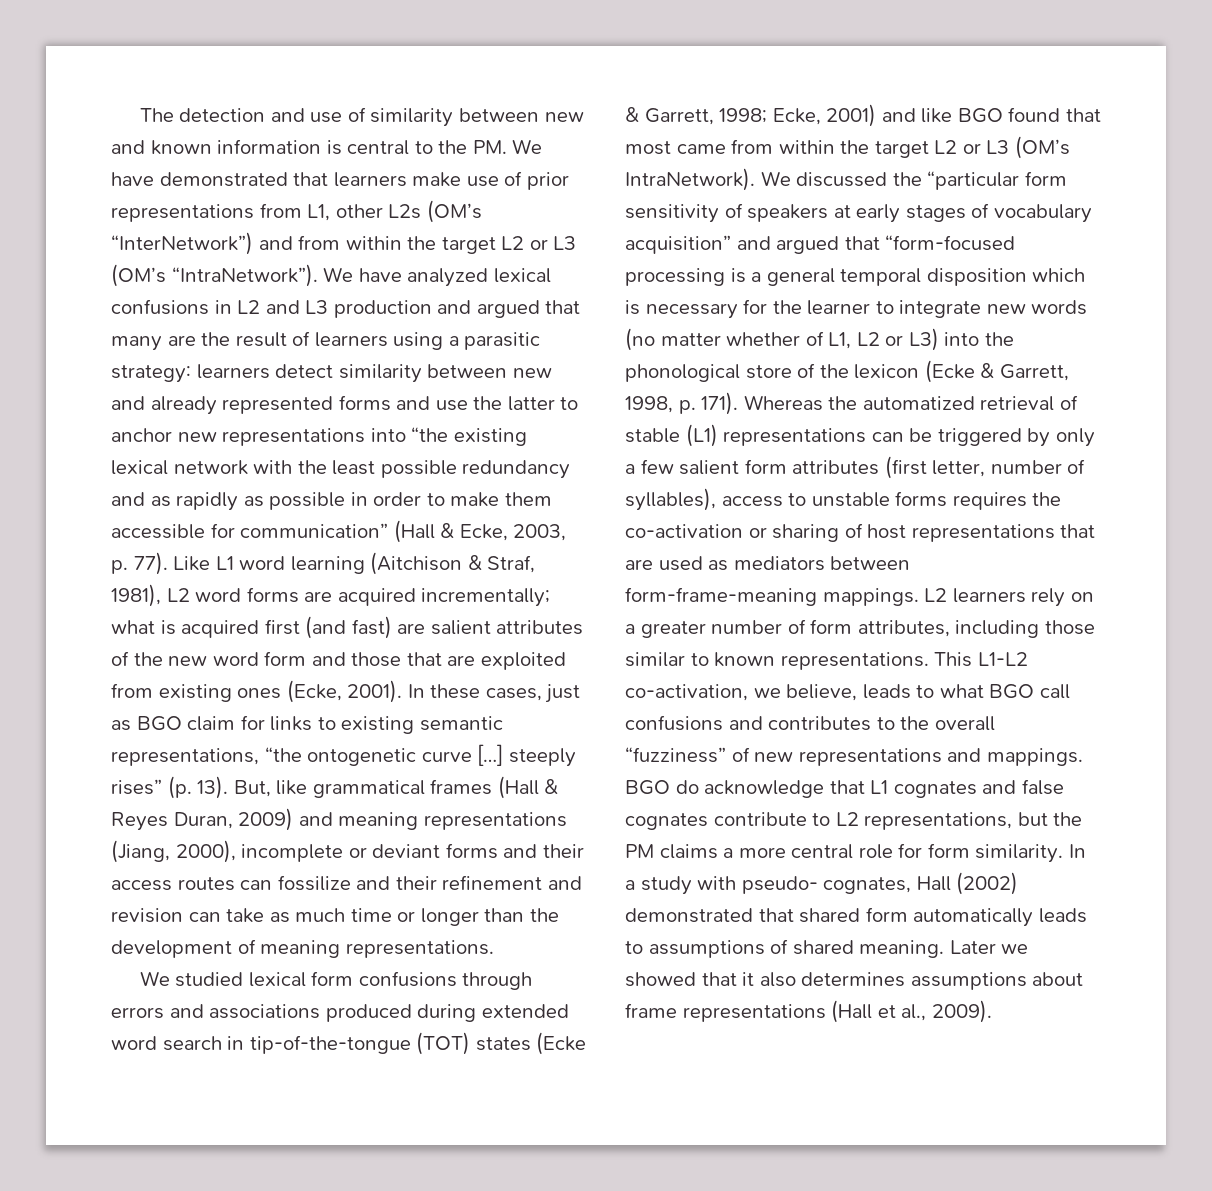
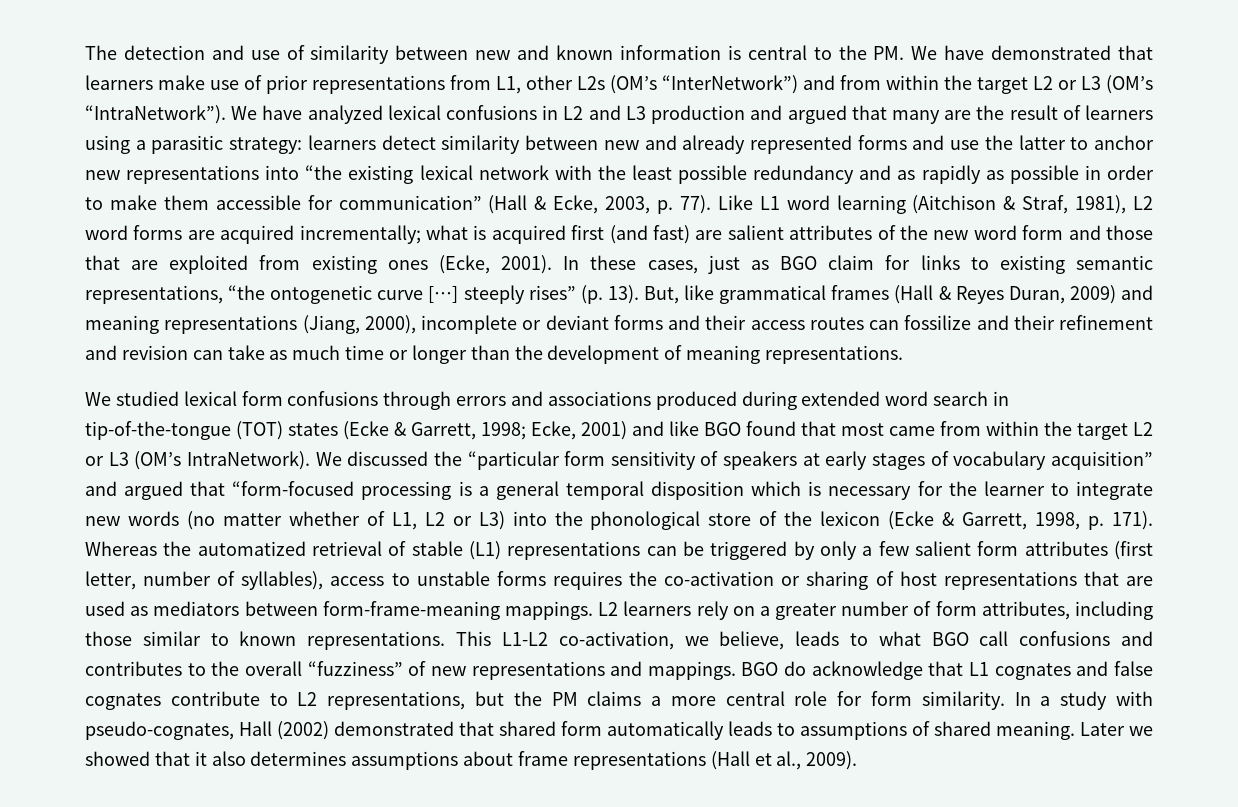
[741,876,912,894] pseudo- cognates, -> [85,721,234,740] pseudo-cognates,

